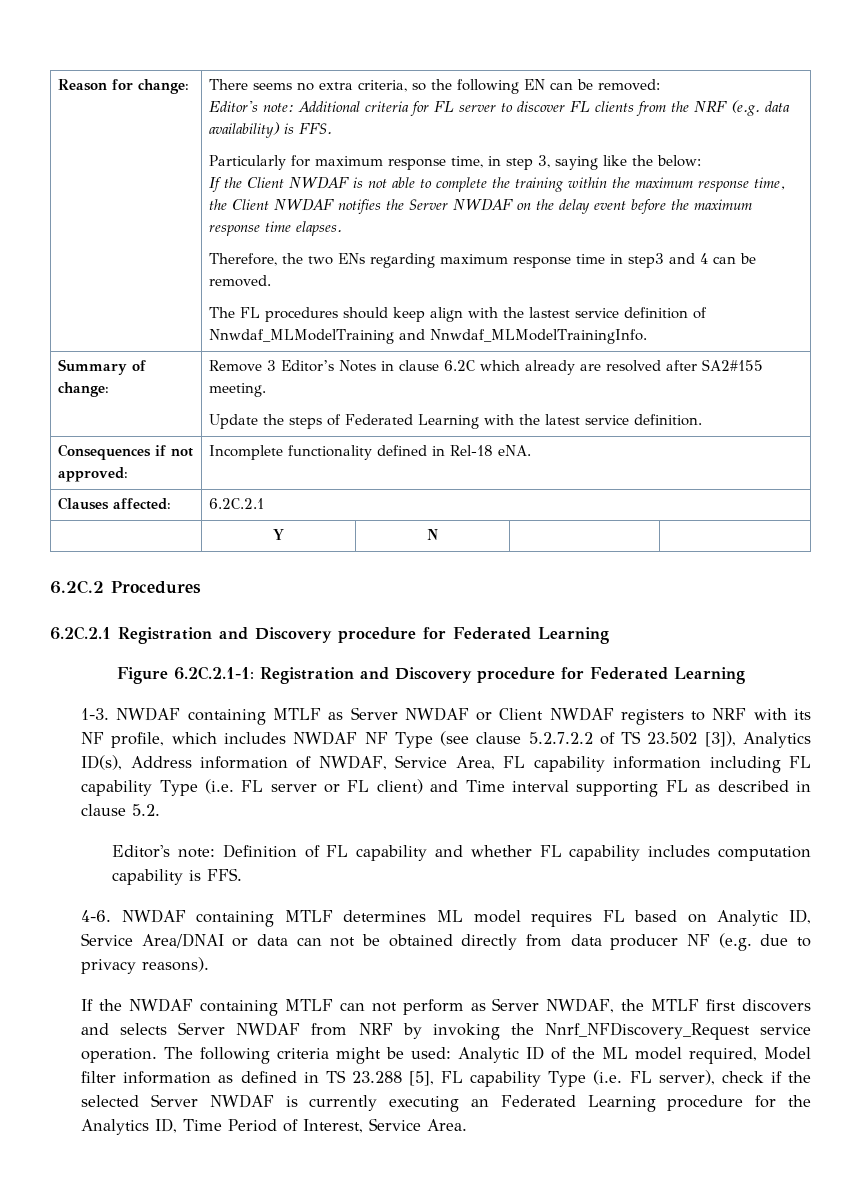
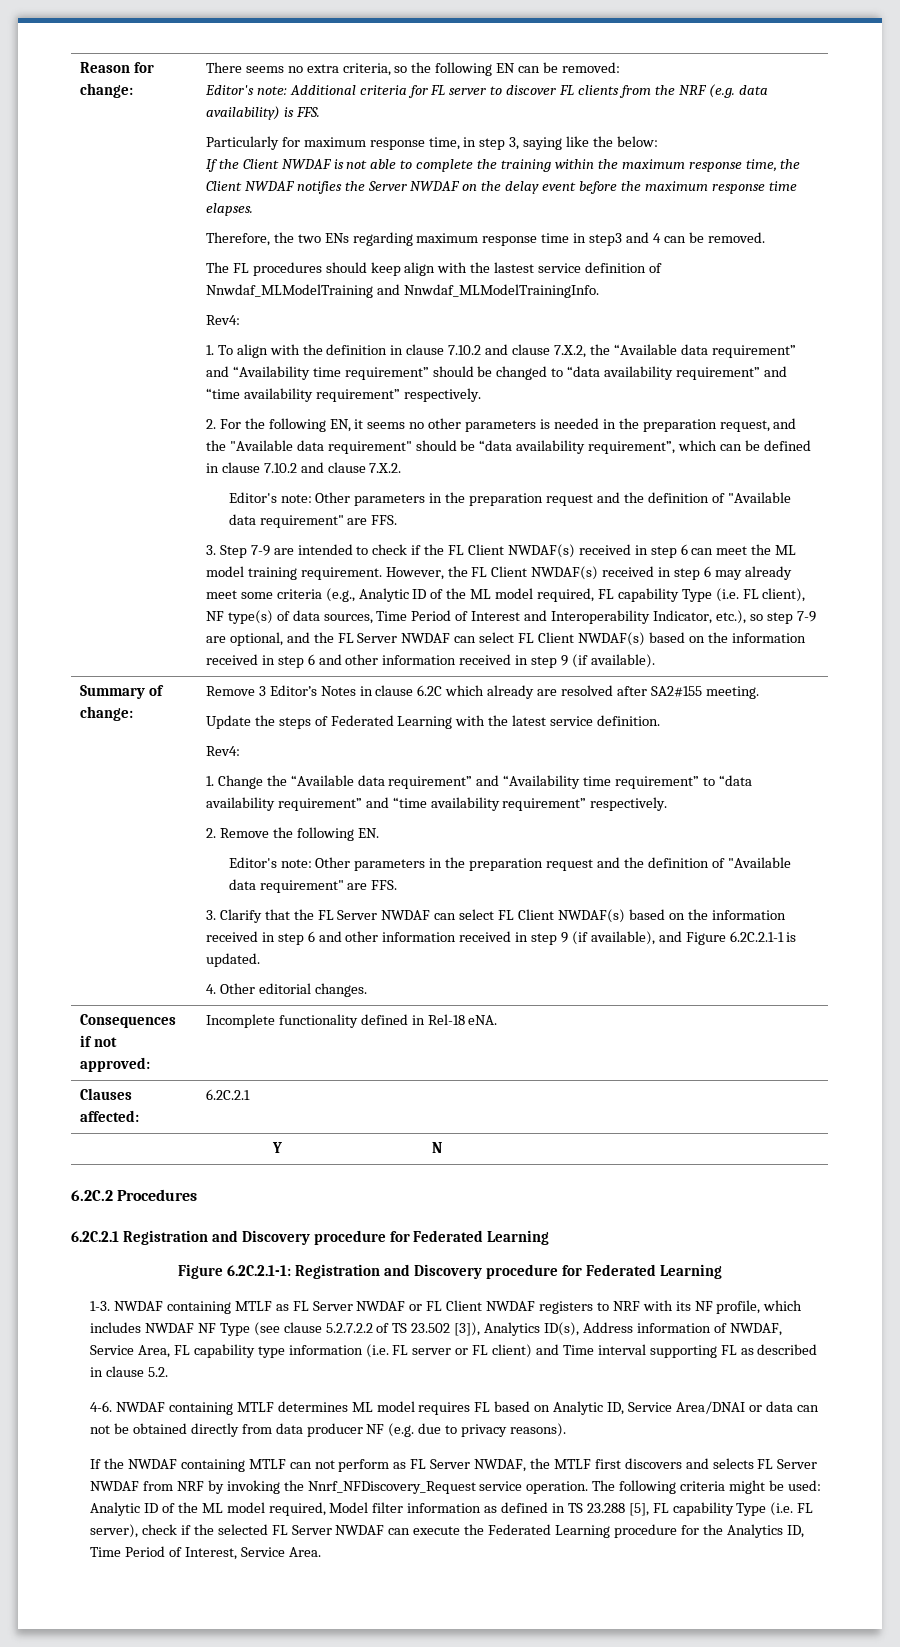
(647, 336) none -> [205,315,240,325] [205,344,796,358] [205,366,787,380] [205,388,481,402] [205,418,797,432] [205,440,811,454] [205,462,402,473] [228,492,791,506] [228,514,398,528] [205,544,797,558] [205,566,792,580] [205,588,806,602] [205,610,816,624] [205,632,806,646] [205,654,655,668] // Rev4: // 1. To align with the definition in clause 7.10.2 and clause 7.X.2, the “Available data requirement” and “Availability time requirement” should be changed to “data availability requirement” and “time availability requirement” respectively. // 2. For the following EN, it seems no other parameters is needed in the preparation request, and the "Available data requirement" should be “data availability requirement”, which can be defined in clause 7.10.2 and clause 7.X.2. // Editor's note: Other parameters in the preparation request and the definition of "Available data requirement" are FFS. // 3. Step 7-9 are intended to check if the FL Client NWDAF(s) received in step 6 can meet the ML model training requirement. However, the FL Client NWDAF(s) received in step 6 may already meet some criteria (e.g., Analytic ID of the ML model required, FL capability Type (i.e. FL client), NF type(s) of data sources, Time Period of Interest and Interoperability Indicator, etc.), so step 7-9 are optional, and the FL Server NWDAF can select FL Client NWDAF(s) based on the information received in step 6 and other information received in step 9 (if available).
(702, 420) none -> [205,746,240,756] [205,775,752,789] [205,797,668,811] [205,827,379,841] [228,857,791,871] [228,879,398,893] [205,909,786,923] [205,931,797,945] [205,953,260,967] [205,983,367,997] // Rev4: // 1. Change the “Available data requirement” and “Availability time requirement” to “data availability requirement” and “time availability requirement” respectively. // 2. Remove the following EN. // Editor's note: Other parameters in the preparation request and the definition of "Available data requirement" are FFS. // 3. Clarify that the FL Server NWDAF can select FL Client NWDAF(s) based on the information received in step 6 and other information received in step 9 (if available), and Figure 6.2C.2.1-1 is updated. // 4. Other editorial changes.
(344, 716) none -> [292,1301,309,1311] FL
(493, 716) none -> [426,1301,443,1311] FL
[613,756,811,773] [81,780,198,796] information including FL capability Type -> [257,1345,363,1358] type information
[112,844,811,861] [112,868,243,885] // Editor's note: Definition of FL capability and whether FL capability includes computation capability is FFS. -> (168, 1372) none
(486, 1007) none -> [410,1459,427,1469] FL
(168, 1029) none -> [757,1459,774,1469] FL
[150,1094,489,1112] Server NWDAF is currently executing an -> [271,1524,485,1535] FL Server NWDAF can execute the

